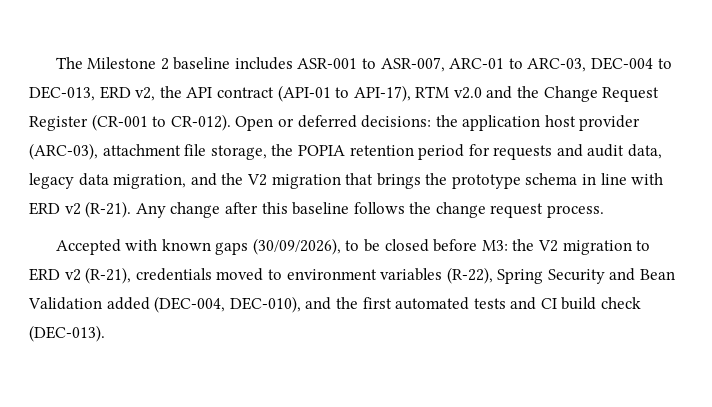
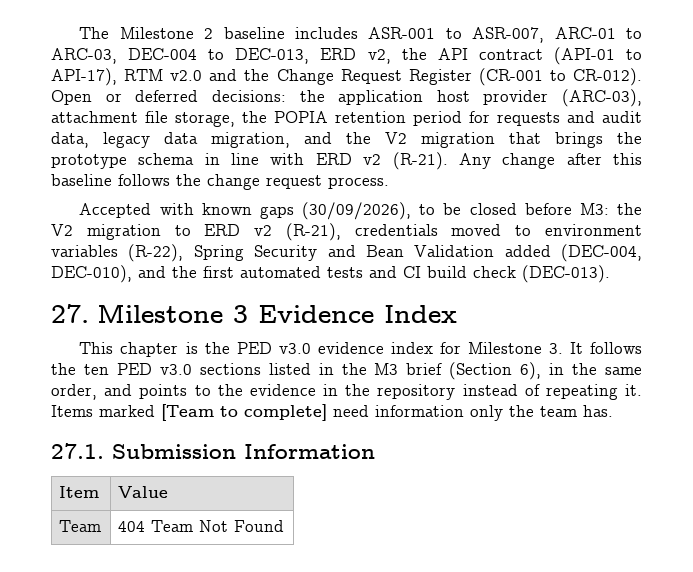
(105, 333) none -> [51,304,458,323] [79,342,642,357] [51,362,643,380] [51,384,642,400] [51,404,613,421] [51,443,376,459] [59,486,100,498] [118,486,169,498] [59,520,102,532] [118,520,285,532] // 27. Milestone 3 Evidence Index // This chapter is the PED v3.0 evidence index for Milestone 3. It follows the ten PED v3.0 sections listed in the M3 brief (Section 6), in the same order, and points to the evidence in the repository instead of repeating it. Items marked [Team to complete] need information only the team has. // 27.1. Submission Information // Item | Value // Team | 404 Team Not Found

